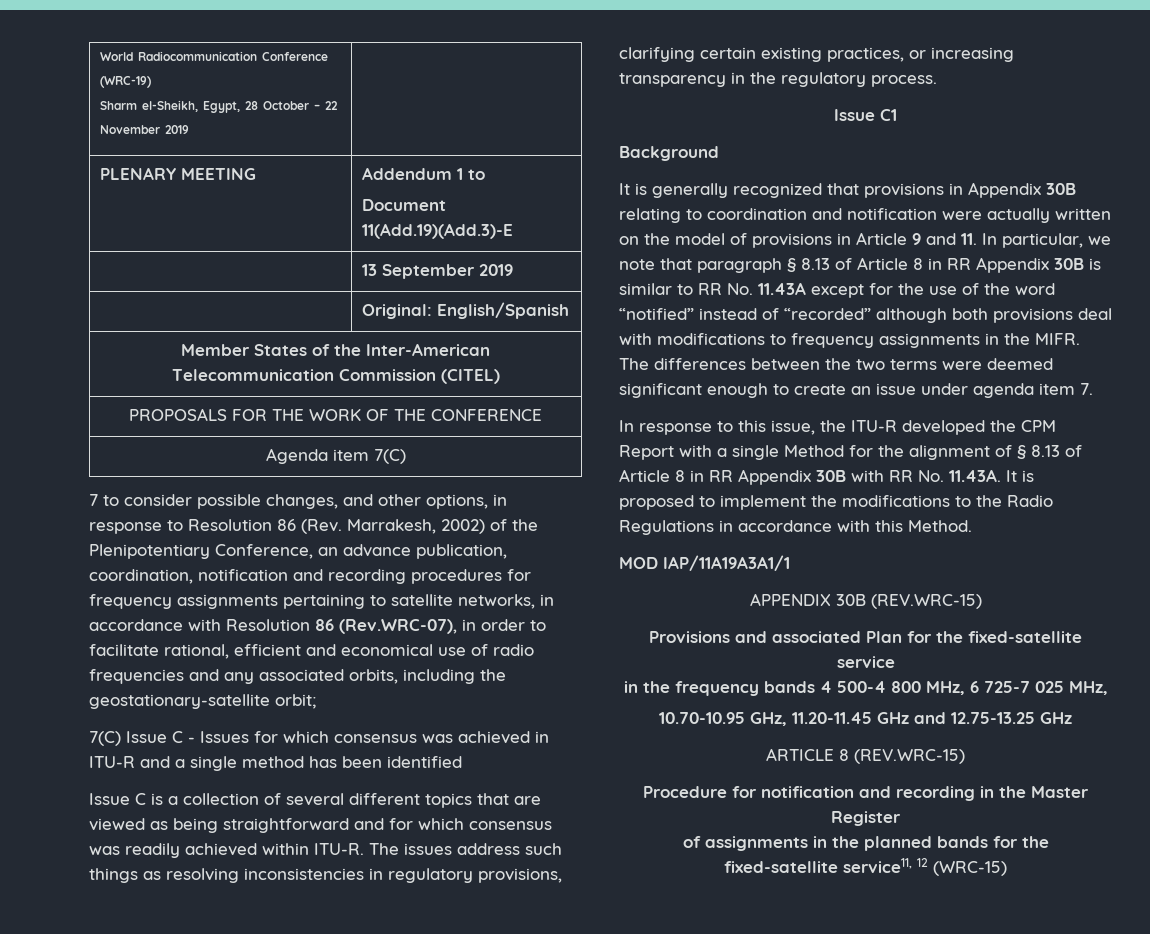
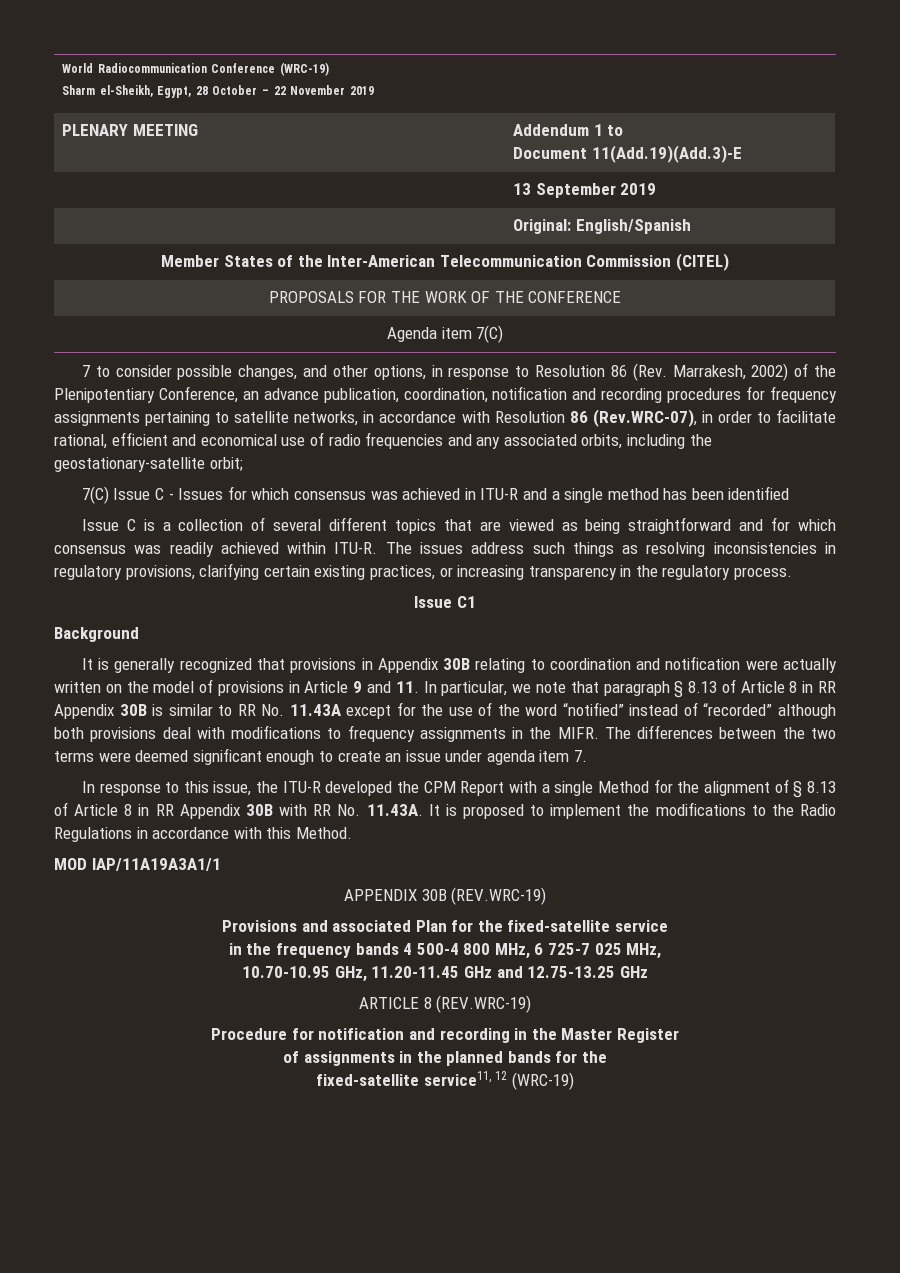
[870,594,982,609] (REV.WRC-15) -> [451,887,547,905] (REV.WRC-19)
[854,749,965,764] (REV.WRC-15) -> [436,995,532,1013] (REV.WRC-19)
[933,861,1007,876] (WRC-15) -> [511,1072,574,1090] (WRC-19)

